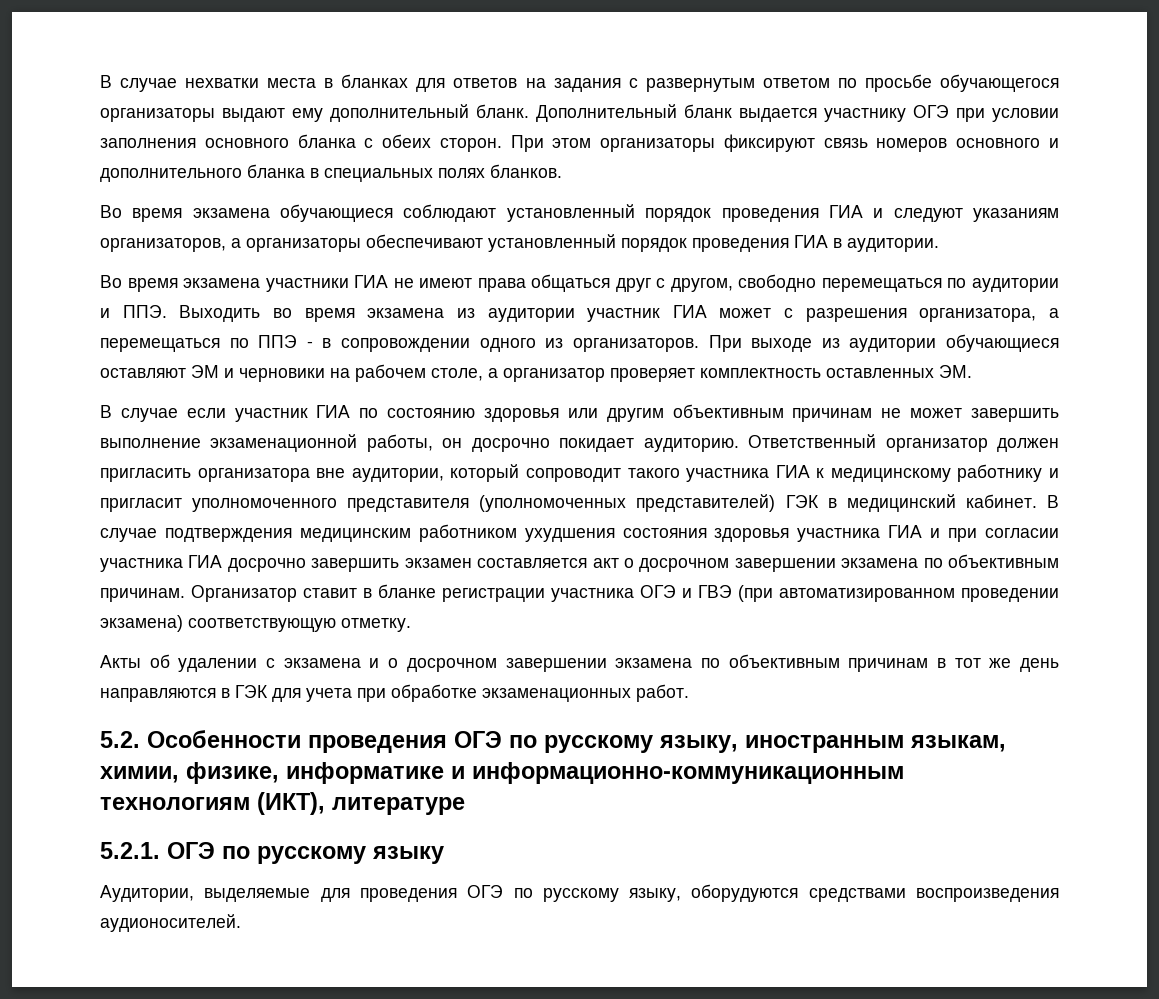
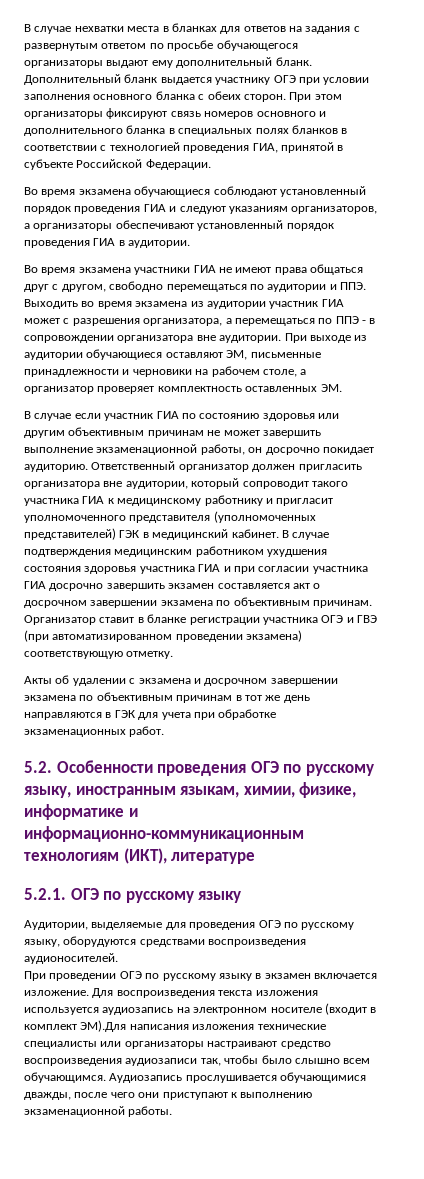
[490,164,562,178] бланков. -> [291,125,348,134] [24,142,344,153] [24,159,211,170] бланков в соответствии с технологией проведения ГИА, принятой в субъекте Российской Федерации.
[479,338,699,352] одного из организаторов. -> [117,335,282,343] организатора вне аудитории.
[191,365,219,378] ЭМ -> [226,350,321,360] [24,369,119,377] ЭМ, письменные принадлежности
[388,658,399,668] о -> (201, 681) none
(241, 923) none -> [24,971,377,981] [24,988,318,998] [24,1003,377,1015] [24,1020,326,1032] [24,1041,331,1049] [24,1055,371,1066] [24,1072,367,1083] [24,1092,313,1100] [24,1106,173,1117] // При проведении ОГЭ по русскому языку в экзамен включается изложение. Для воспроизведения текста изложения используется аудиозапись на электронном носителе (входит в комплект ЭМ).Для написания изложения технические специалисты или организаторы настраивают средство воспроизведения аудиозаписи так, чтобы было слышно всем обучающимся. Аудиозапись прослушивается обучающимися дважды, после чего они приступают к выполнению экзаменационной работы.

